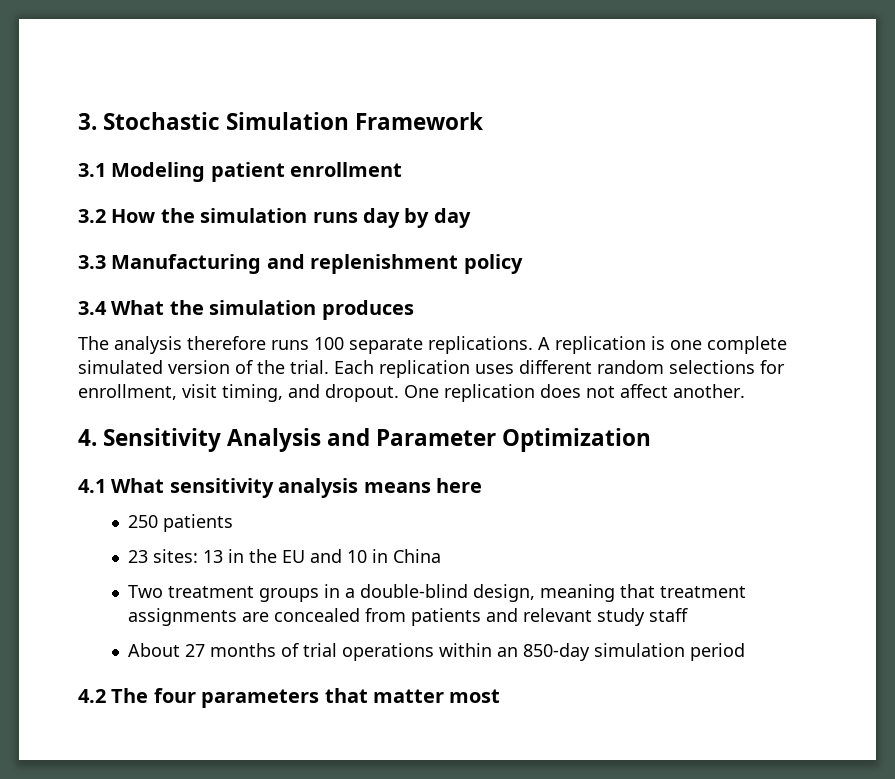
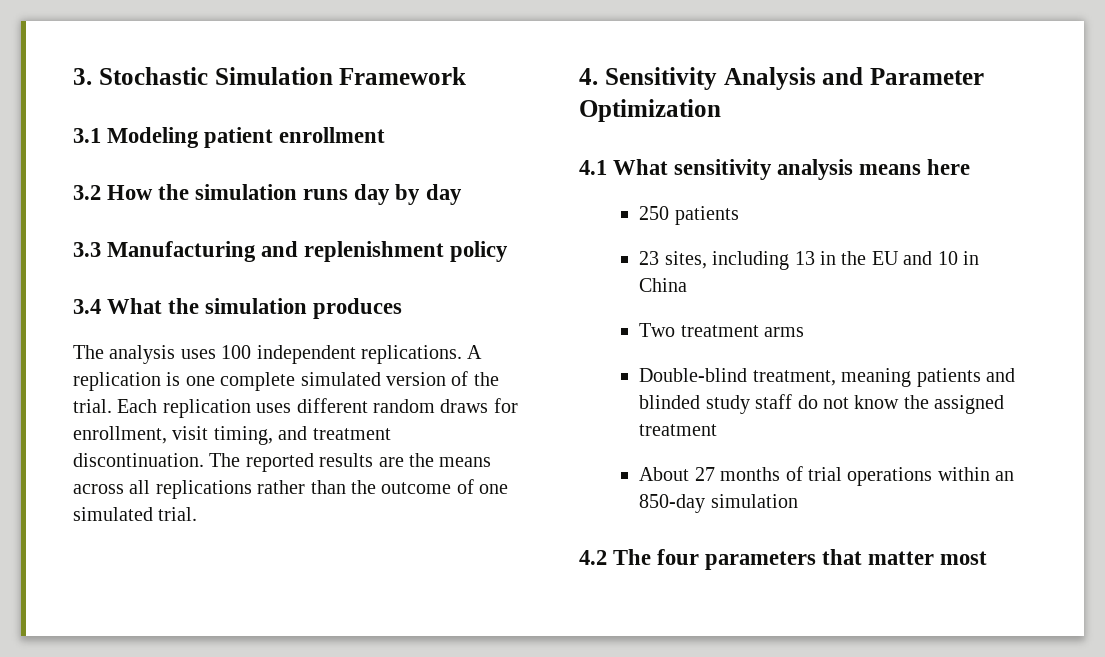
[187,336,423,354] therefore runs 100 separate -> [180,345,356,364] uses 100 independent
[669,360,755,374] selections -> [440,399,489,413] draws
[325,384,745,402] dropout. One replication does not affect another. -> [312,428,391,440] [73,453,492,472] [73,479,509,499] [73,507,198,521] treatment discontinuation. The reported results are the means across all replications rather than the outcome of one simulated trial.
[152,549,198,563] sites: -> [664,251,790,270] sites, including
[258,584,746,602] [127,608,406,626] groups in a double-blind design, meaning that treatment assignments are concealed from -> [764,327,805,337] [639,368,912,387] arms // Double-blind treatment, meaning
[522,608,592,622] relevant -> [639,395,701,409] blinded
(688, 615) none -> [797,395,1005,414] [639,424,718,436] do not know the assigned treatment
[689,643,745,661] period -> (798, 501) none

